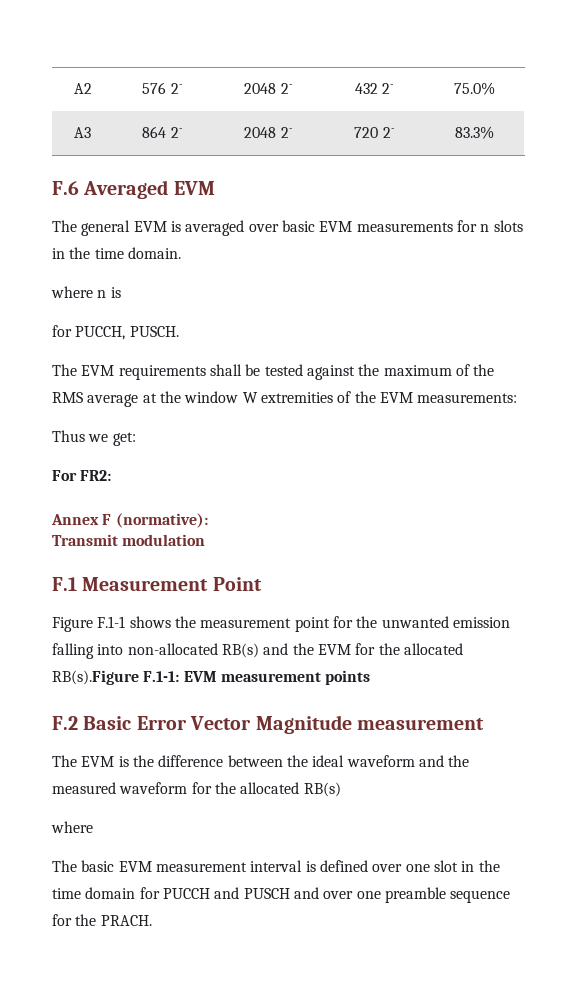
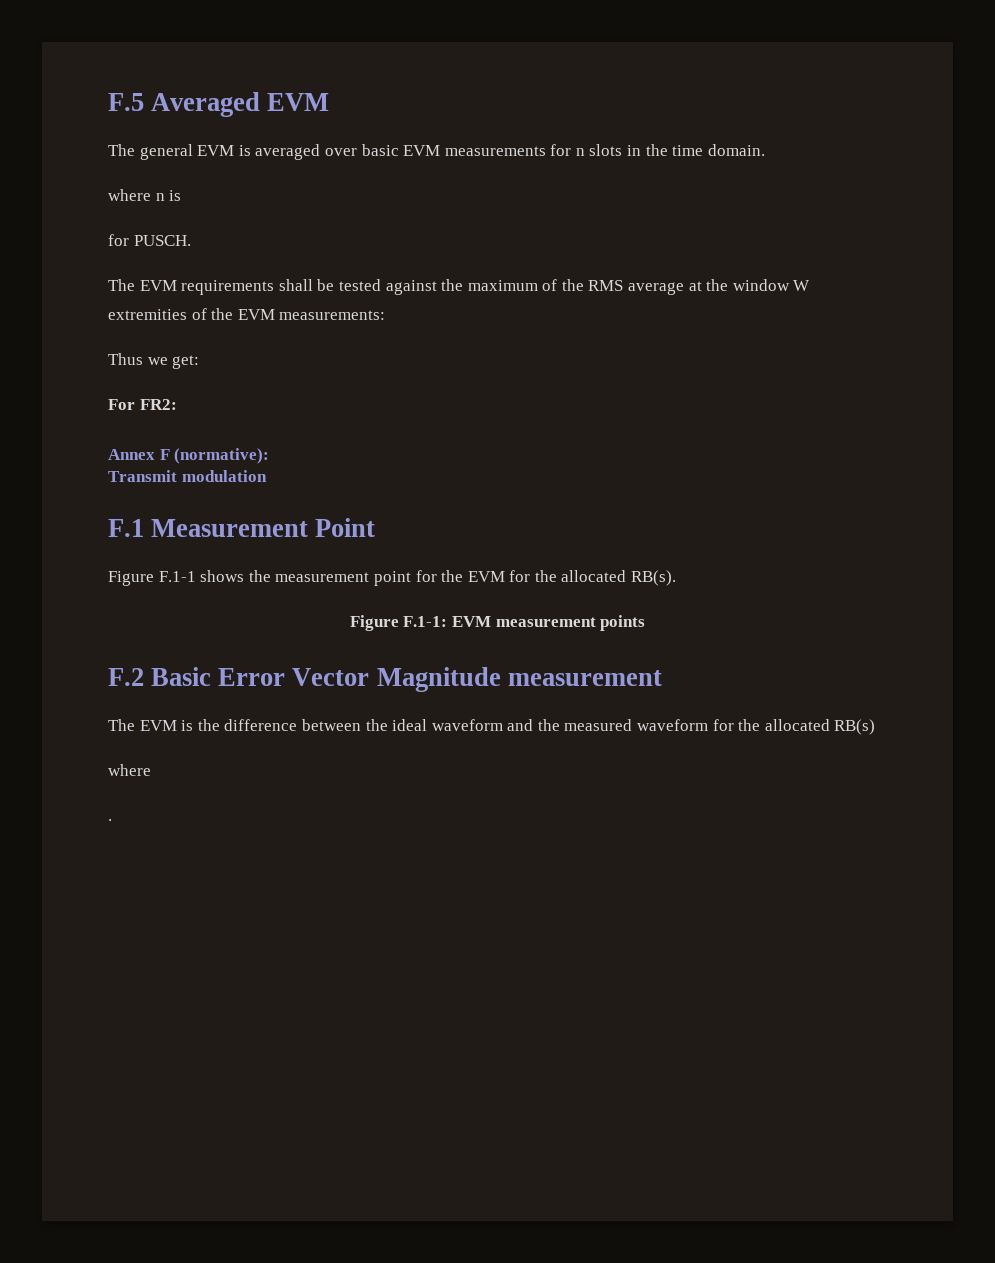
[73,83,92,94] [142,82,182,94] [244,83,292,94] [354,83,394,94] [453,82,495,95] [74,127,91,138] [142,126,182,138] [244,127,292,138] [354,127,394,138] [454,126,494,139] [52,181,79,195] A2 | 576 2- | 2048 2- | 432 2- | 75.0% // A3 | 864 2- | 2048 2- | 720 2- | 83.3% // F.6 -> [108,93,144,111] F.5
[75,326,126,340] PUCCH, -> (129, 240) none
[381,616,510,628] [52,643,314,659] unwanted emission falling into non-allocated RB(s) and the -> (464, 576) none
[52,670,139,685] RB(s).Figure -> [631,570,677,586] [349,615,399,631] RB(s). // Figure
[52,860,500,872] [52,887,511,903] [52,914,152,926] The basic EVM measurement interval is defined over one slot in the time domain for PUCCH and PUSCH and over one preamble sequence for the PRACH. -> [108,819,112,821] .

